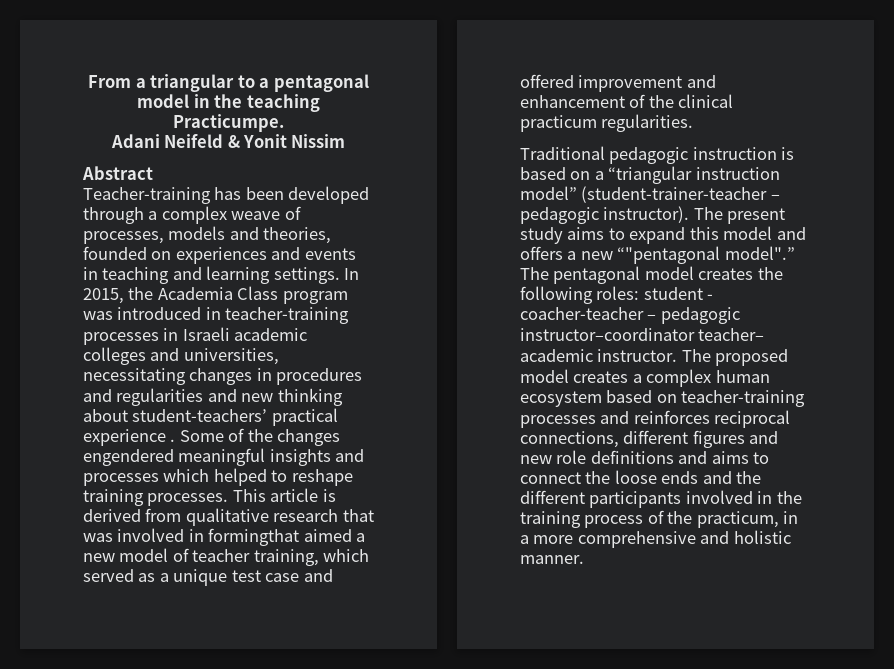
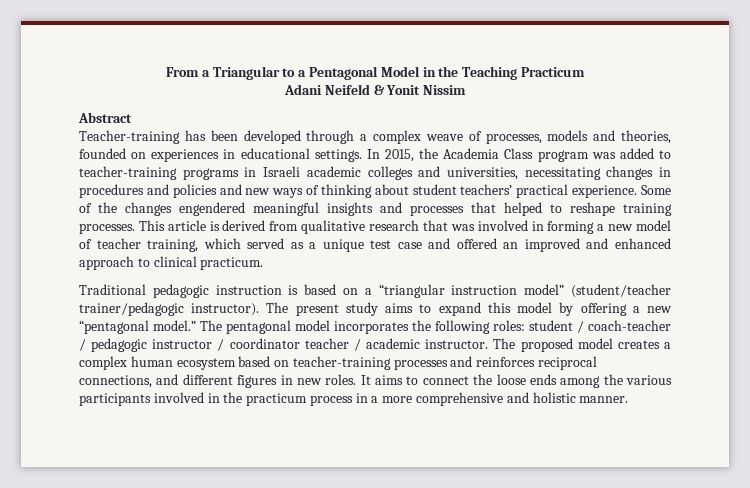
[150,74,235,92] triangular -> [212,66,280,80] Triangular
[273,74,369,92] [137,94,320,112] [173,114,284,132] pentagonal model in the teaching Practicumpe. -> [309,66,585,80] Pentagonal Model in the Teaching Practicum
[271,247,356,260] [83,266,271,284] and events in teaching and learning -> [223,148,310,159] in educational
[117,307,350,324] [83,332,159,345] introduced in teacher-training processes -> [619,148,671,159] [79,166,239,180] added to teacher-training programs
[116,388,343,406] [83,408,338,426] [83,429,176,446] regularities and new thinking about student-teachers’ practical experience . -> [172,184,638,198] policies and new ways of thinking about student teachers’ practical experience.
[163,469,210,482] which -> [471,202,496,213] that
[208,528,352,546] formingthat aimed -> [547,221,595,234] forming
[578,75,716,92] [520,94,734,108] [520,114,694,132] improvement and enhancement of the clinical practicum regularities. -> [503,238,671,252] [79,256,264,270] an improved and enhanced approach to clinical practicum.
[581,186,780,203] [520,207,599,224] (student-trainer-teacher – pedagogic -> [571,284,672,298] [79,302,184,316] (student/teacher trainer/pedagogic
[776,227,806,240] [520,246,795,264] and offers a new “"pentagonal model".” -> [559,302,672,316] [79,320,196,334] by offering a new “pentagonal model.”
[698,268,754,280] creates -> [334,321,409,334] incorporates
[707,294,714,300] [520,307,740,324] [520,328,765,341] - coacher-teacher – pedagogic instructor–coordinator teacher– -> [577,320,671,333] [79,338,361,352] / coach-teacher / pedagogic instructor / coordinator teacher /
(619, 439) none -> [156,374,179,385] and
[749,431,779,444] [520,450,708,464] and new role definitions and -> [280,374,371,385] in new roles. It
[702,471,762,484] [520,490,585,504] and the different -> [560,374,672,388] among the various
[520,510,779,528] training process of the practicum, -> [246,393,353,406] practicum process

